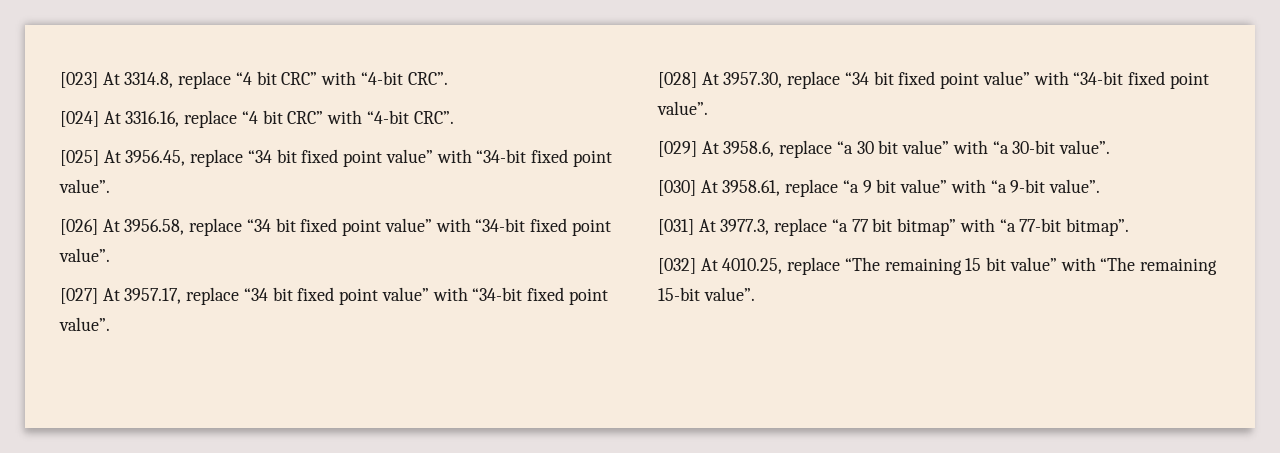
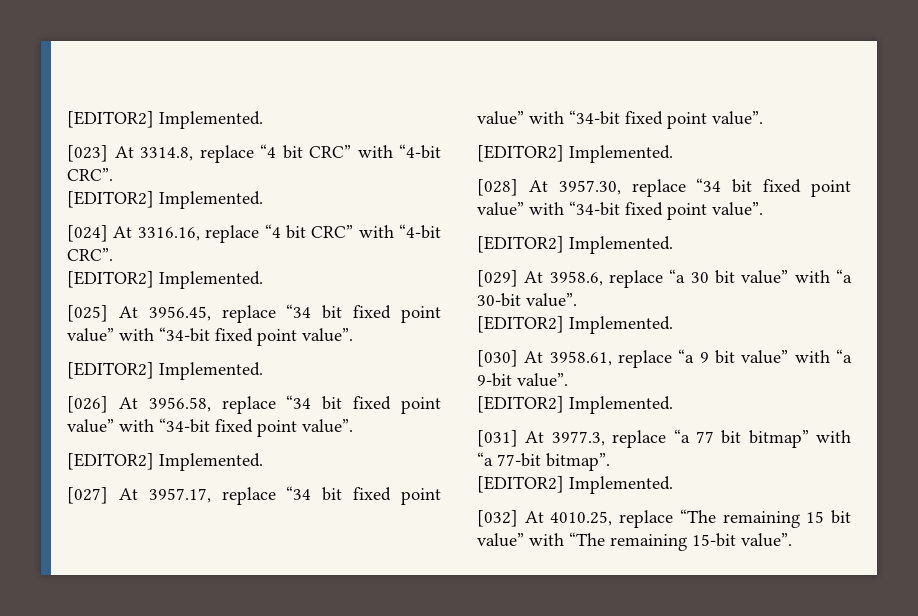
(60, 80) none -> [67,111,263,129] [EDITOR2] Implemented. //
(448, 78) none -> [67,191,263,209] // [EDITOR2] Implemented.
(454, 117) none -> [67,271,263,289] // [EDITOR2] Implemented.
(110, 186) none -> [67,362,263,380] // [EDITOR2] Implemented.
(110, 255) none -> [67,453,263,471] // [EDITOR2] Implemented.
(110, 324) none -> [477,145,673,163] // [EDITOR2] Implemented.
(708, 108) none -> [477,236,673,254] // [EDITOR2] Implemented.
(1110, 147) none -> [477,316,673,334] // [EDITOR2] Implemented.
(1100, 186) none -> [477,396,673,414] // [EDITOR2] Implemented.
(1129, 227) none -> [477,476,673,494] // [EDITOR2] Implemented.

